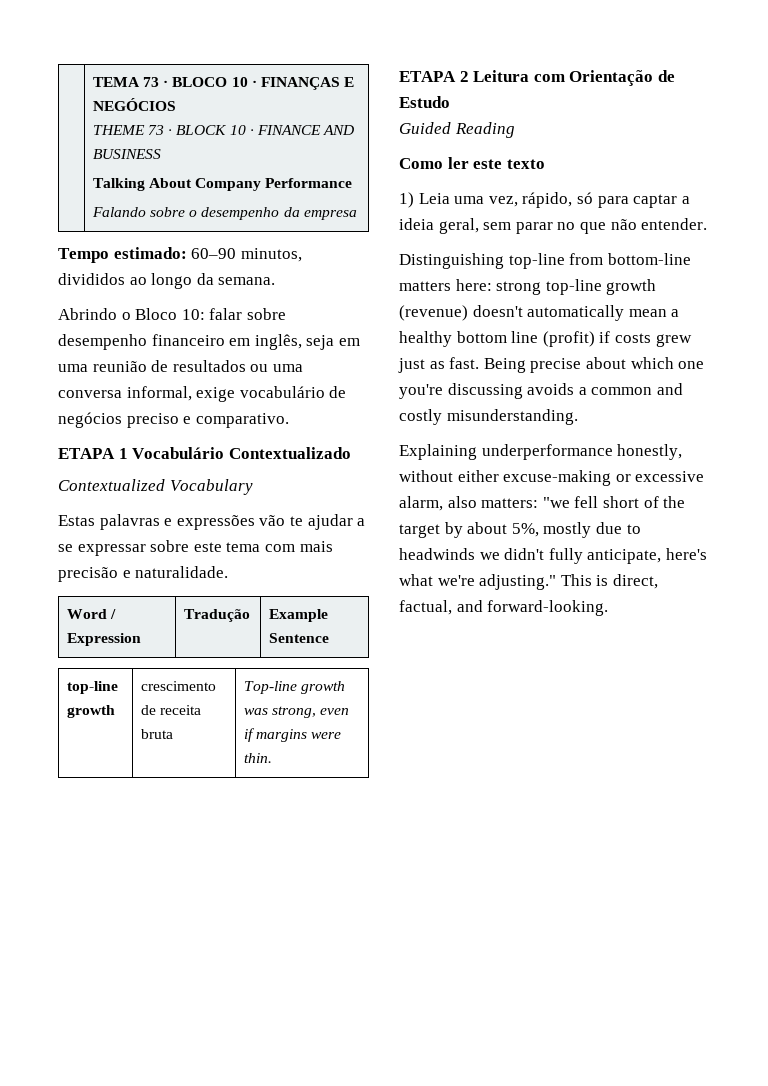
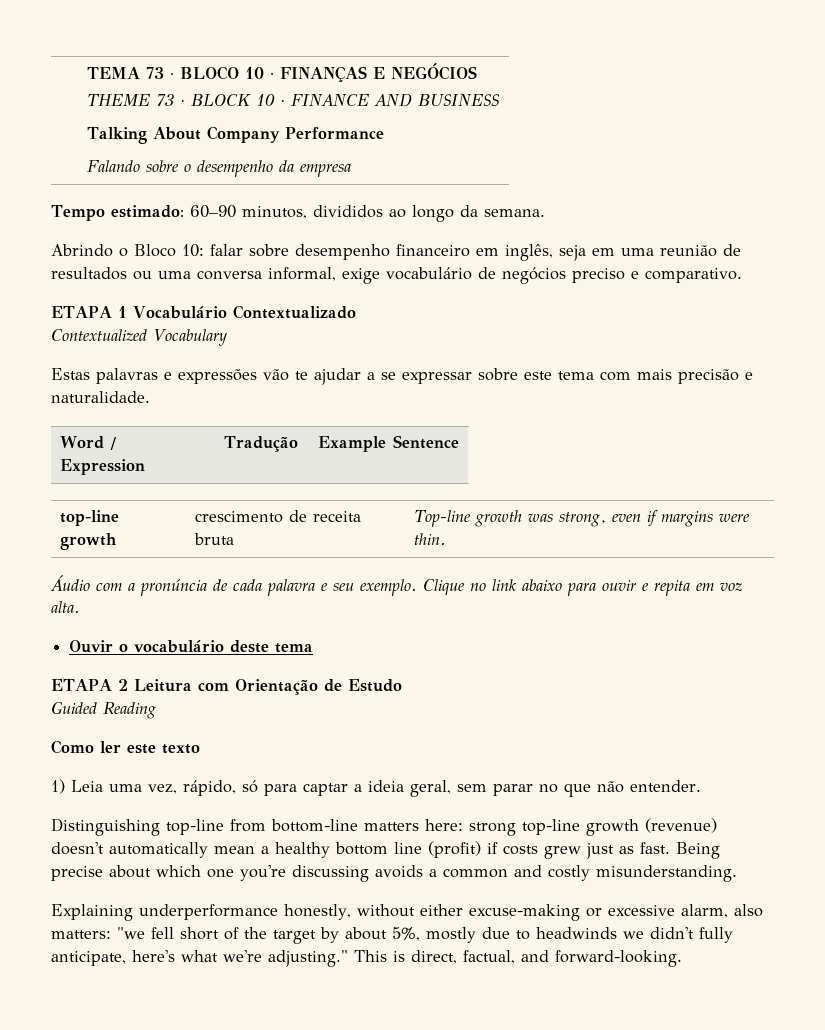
(272, 758) none -> [50,575,742,596] [51,601,80,613] [69,640,314,653] // Áudio com a pronúncia de cada palavra e seu exemplo. Clique no link abaixo para ouvir e repita em voz alta. // Ouvir o vocabulário deste tema

